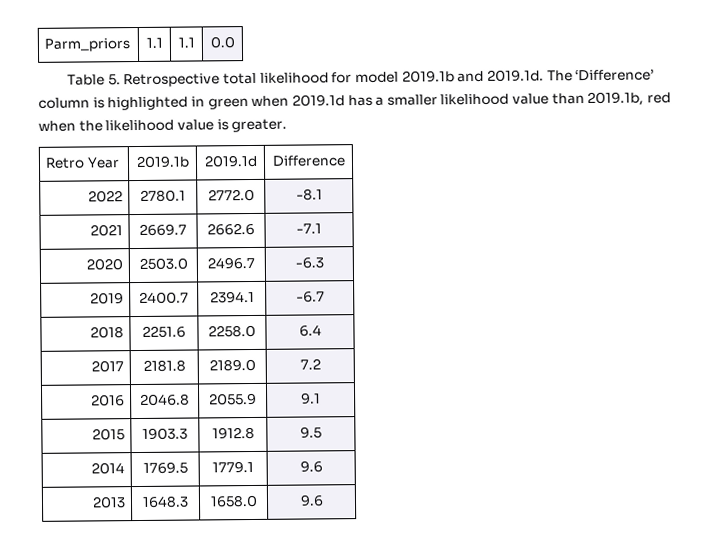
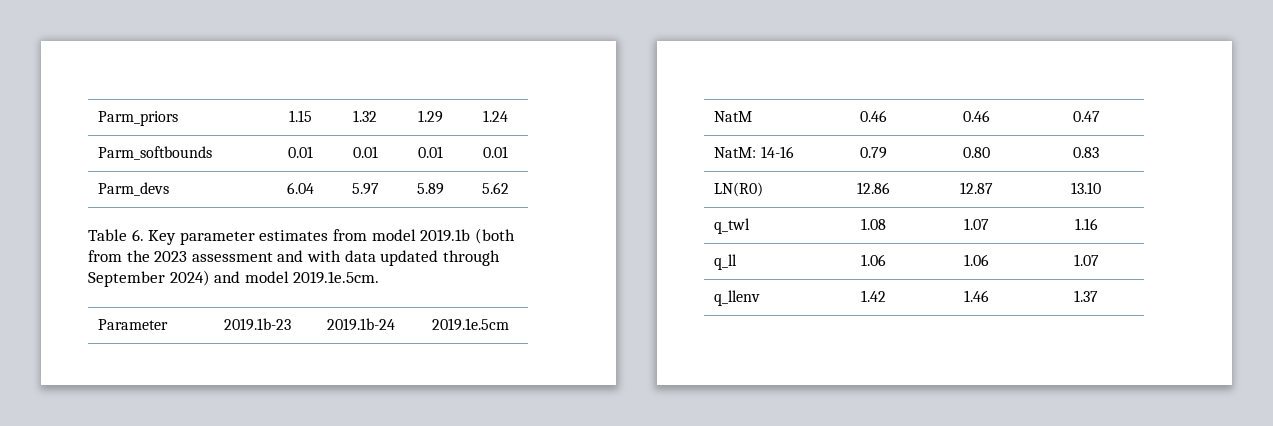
[145,37,163,48] [177,37,195,48] [209,36,235,49] [67,69,655,88] [38,91,672,111] [38,118,288,133] [45,157,121,169] [135,155,190,169] [203,154,258,168] [271,155,346,167] [87,190,123,203] [140,189,186,202] [207,188,255,202] [295,188,323,201] [89,224,123,237] [139,223,187,236] [207,222,255,236] [296,223,322,234] [85,258,123,271] [138,257,188,270] [207,256,255,270] [294,257,324,269] [89,292,124,305] [139,291,189,304] [209,290,255,304] [295,291,325,303] [89,326,124,339] [142,325,186,338] [208,324,256,338] [298,324,322,337] [90,360,124,373] [142,359,186,372] [208,358,256,372] [299,358,321,370] [90,394,125,407] [140,393,190,406] [209,392,257,406] [301,392,321,405] [91,428,125,441] [142,427,188,440] [211,426,255,440] [300,426,322,439] [90,462,125,475] [142,461,188,474] [212,460,254,474] [299,460,323,473] [91,496,126,509] [142,495,189,508] [209,494,258,508] [299,494,324,507] 1.1 | 1.1 | 0.0 // Table 5. Retrospective total likelihood for model 2019.1b and 2019.1d. The ‘Difference’ column is highlighted in green when 2019.1d has a smaller likelihood value than 2019.1b, red when the likelihood value is greater. // Retro Year | 2019.1b | 2019.1d | Difference // 2022 | 2780.1 | 2772.0 | -8.1 // 2021 | 2669.7 | 2662.6 | -7.1 // 2020 | 2503.0 | 2496.7 | -6.3 // 2019 | 2400.7 | 2394.1 | -6.7 // 2018 | 2251.6 | 2258.0 | 6.4 // 2017 | 2181.8 | 2189.0 | 7.2 // 2016 | 2046.8 | 2055.9 | 9.1 // 2015 | 1903.3 | 1912.8 | 9.5 // 2014 | 1769.5 | 1779.1 | 9.6 // 2013 | 1648.3 | 1658.0 | 9.6 -> [289,110,312,122] [353,110,377,122] [417,110,443,123] [482,110,508,122] [98,146,213,160] [288,146,313,158] [352,146,378,158] [417,146,443,158] [482,146,508,158] [98,182,170,196] [287,182,314,194] [351,183,379,195] [416,183,444,195] [481,182,509,194] [88,228,515,245] [88,250,500,266] [88,270,380,287] [98,319,169,330] [224,318,291,331] [326,318,395,331] [431,318,509,331] [714,111,753,122] [860,110,887,122] [963,110,990,122] [1072,111,1100,122] [714,146,794,158] [860,147,887,159] [963,147,990,158] [1073,147,1099,158] [714,182,764,197] [857,182,890,194] [960,182,993,194] [1071,182,1101,194] [714,218,751,234] [861,218,886,230] [964,218,989,230] [1074,218,1098,230] [714,254,738,270] [861,254,886,266] [964,254,989,266] [1073,254,1099,266] [714,290,761,306] [861,290,886,302] [964,290,989,302] [1074,290,1098,302] 1.15 | 1.32 | 1.29 | 1.24 // Parm_softbounds | 0.01 | 0.01 | 0.01 | 0.01 // Parm_devs | 6.04 | 5.97 | 5.89 | 5.62 // Table 6. Key parameter estimates from model 2019.1b (both from the 2023 assessment and with data updated through September 2024) and model 2019.1e.5cm. // Parameter | 2019.1b-23 | 2019.1b-24 | 2019.1e.5cm // NatM | 0.46 | 0.46 | 0.47 // NatM: 14-16 | 0.79 | 0.80 | 0.83 // LN(R0) | 12.86 | 12.87 | 13.10 // q_twl | 1.08 | 1.07 | 1.16 // q_ll | 1.06 | 1.06 | 1.07 // q_llenv | 1.42 | 1.46 | 1.37

